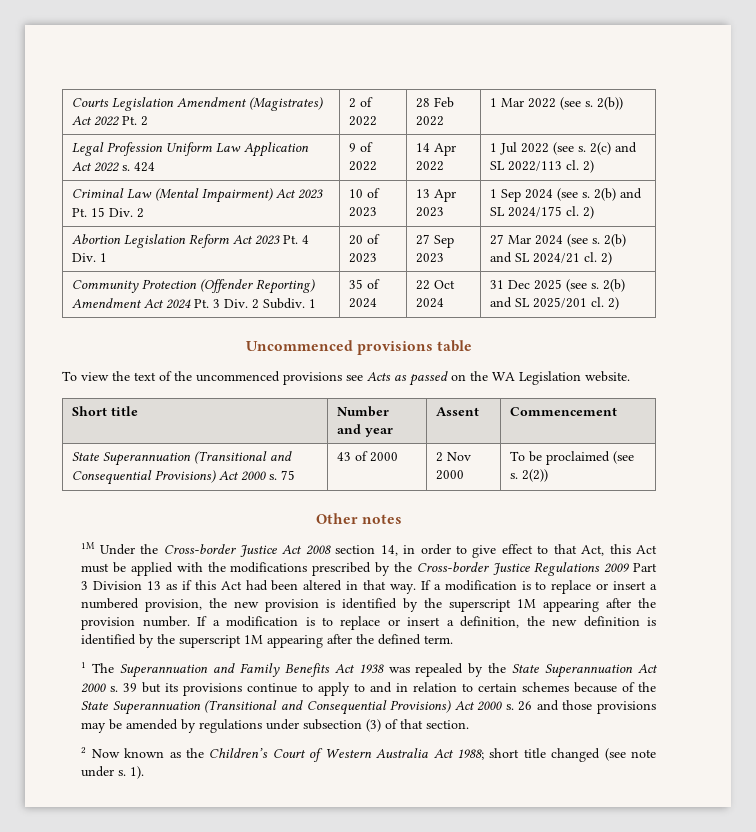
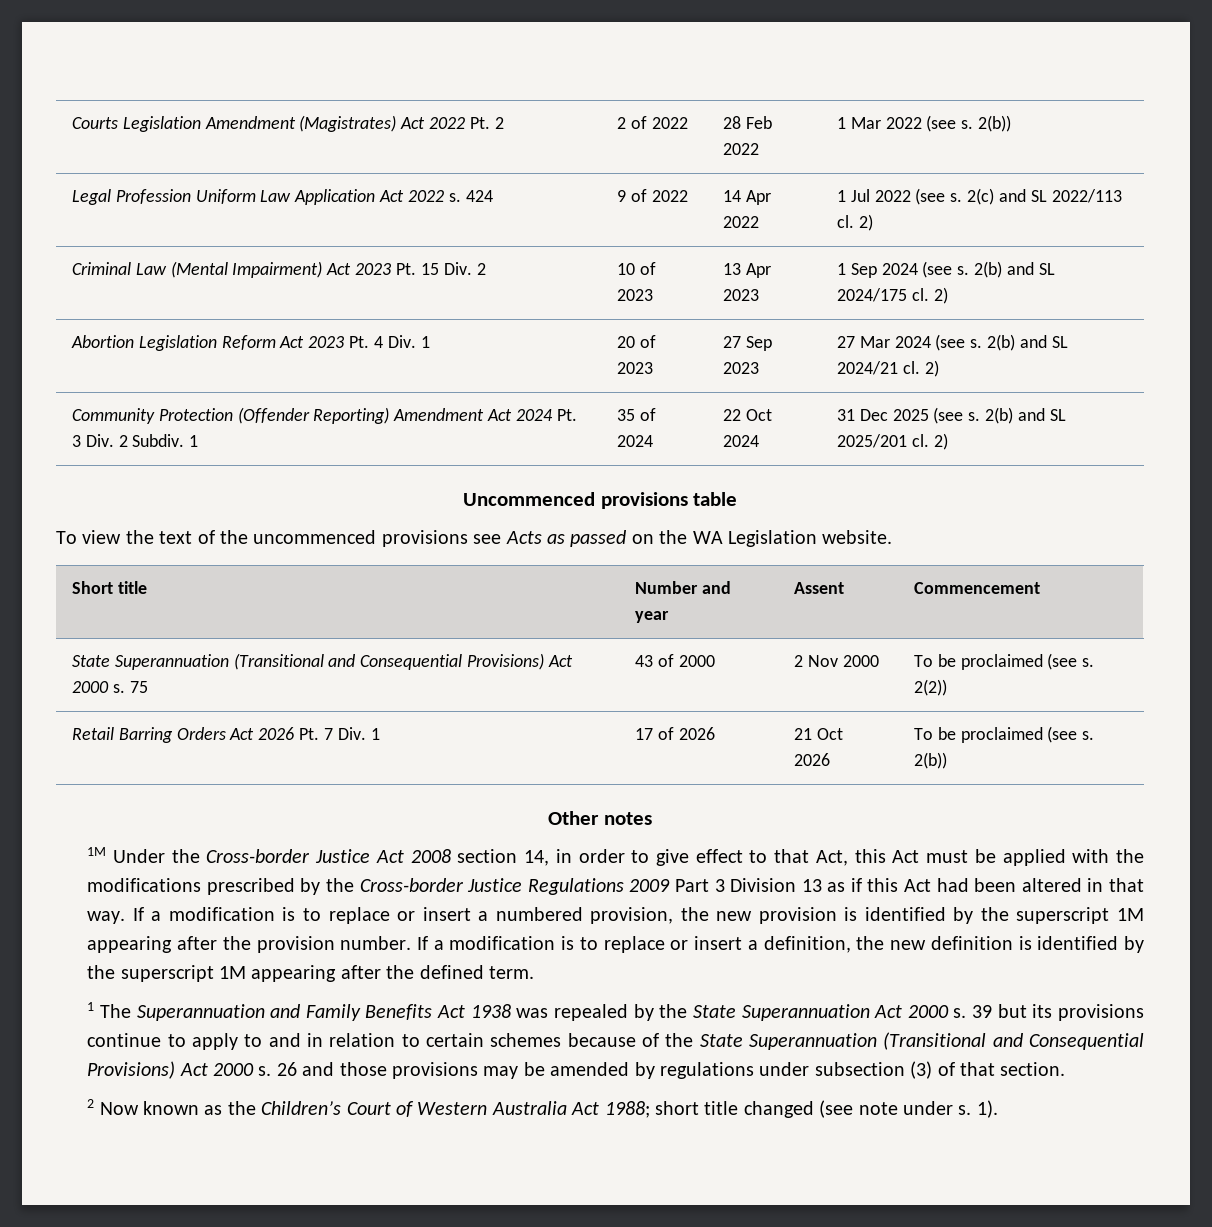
(549, 475) none -> [71,727,380,743] [634,727,715,740] [793,728,843,740] [793,753,830,766] [913,726,1095,743] [913,752,947,769] // Retail Barring Orders Act 2026 Pt. 7 Div. 1 | 17 of 2026 | 21 Oct 2026 | To be proclaimed (see s. 2(b))

